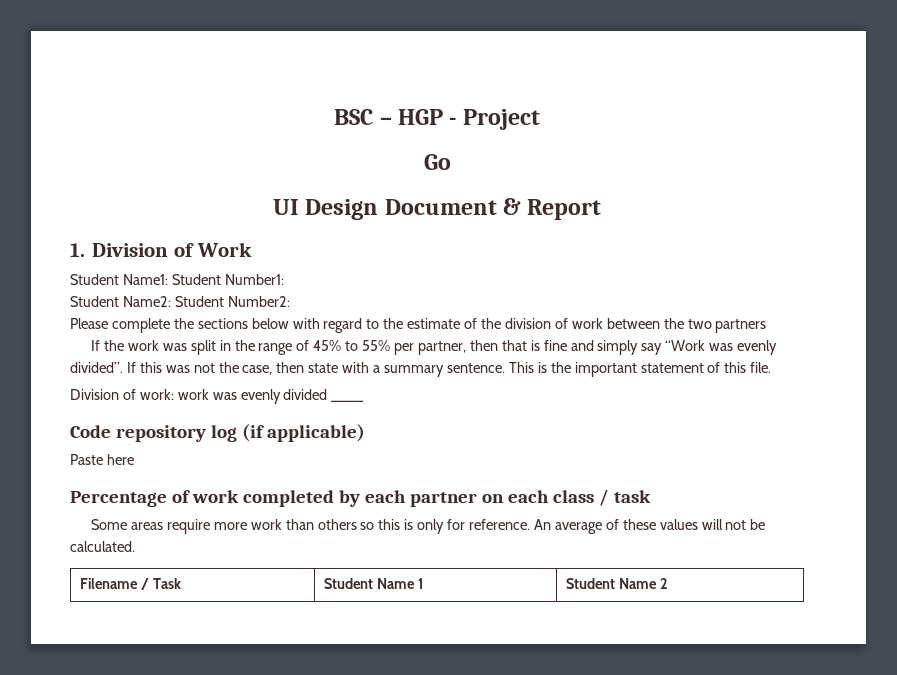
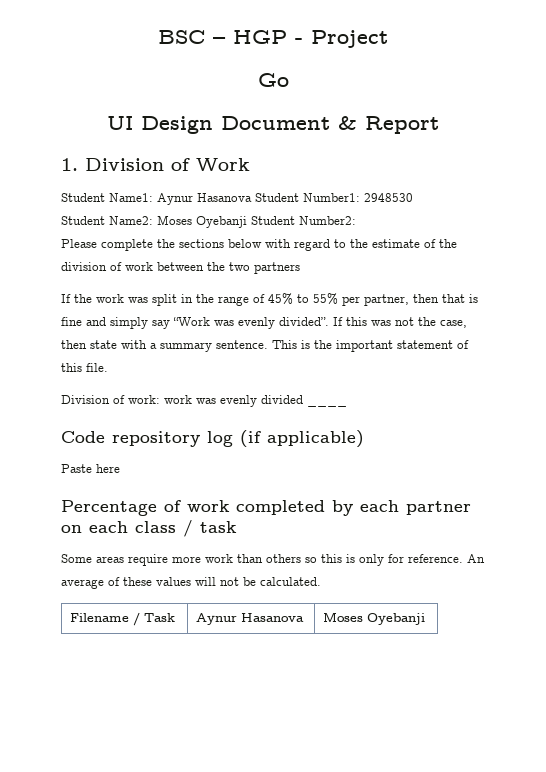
(168, 279) none -> [157,193,252,205] Aynur Hasanova
(284, 279) none -> [364,193,413,202] 2948530
(171, 301) none -> [157,215,247,228] Moses Oyebanji
[323,578,423,589] [565,578,668,589] Student Name 1 | Student Name 2 -> [196,613,305,625] [323,612,426,625] Aynur Hasanova | Moses Oyebanji

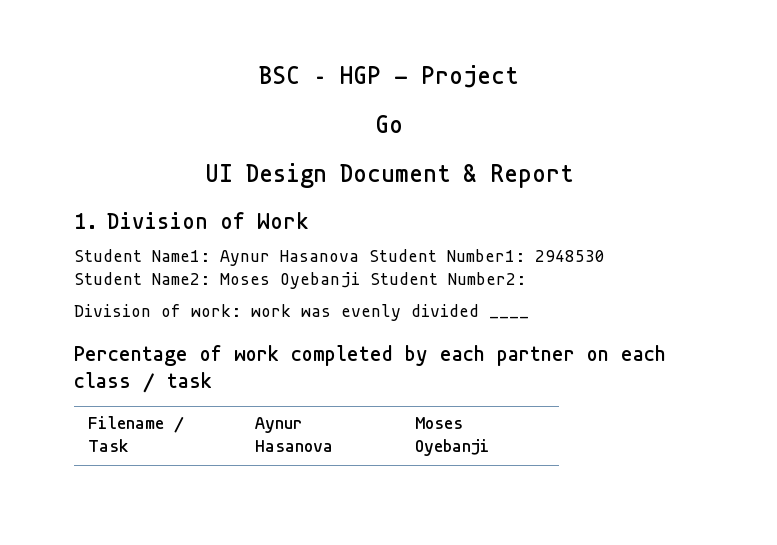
[61,239,457,251] [61,262,300,274] [61,293,478,306] [61,317,467,329] [61,340,469,352] [61,363,108,372] // Please complete the sections below with regard to the estimate of the division of work between the two partners // If the work was split in the range of 45% to 55% per partner, then that is fine and simply say “Work was evenly divided”. If this was not the case, then state with a summary sentence. This is the important statement of this file. -> (526, 278) none
[61,430,364,448] [61,464,120,473] // Code repository log (if applicable) // Paste here -> (529, 317) none
[61,554,485,566] [61,577,321,589] // Some areas require more work than others so this is only for reference. An average of these values will not be calculated. -> (212, 380) none

